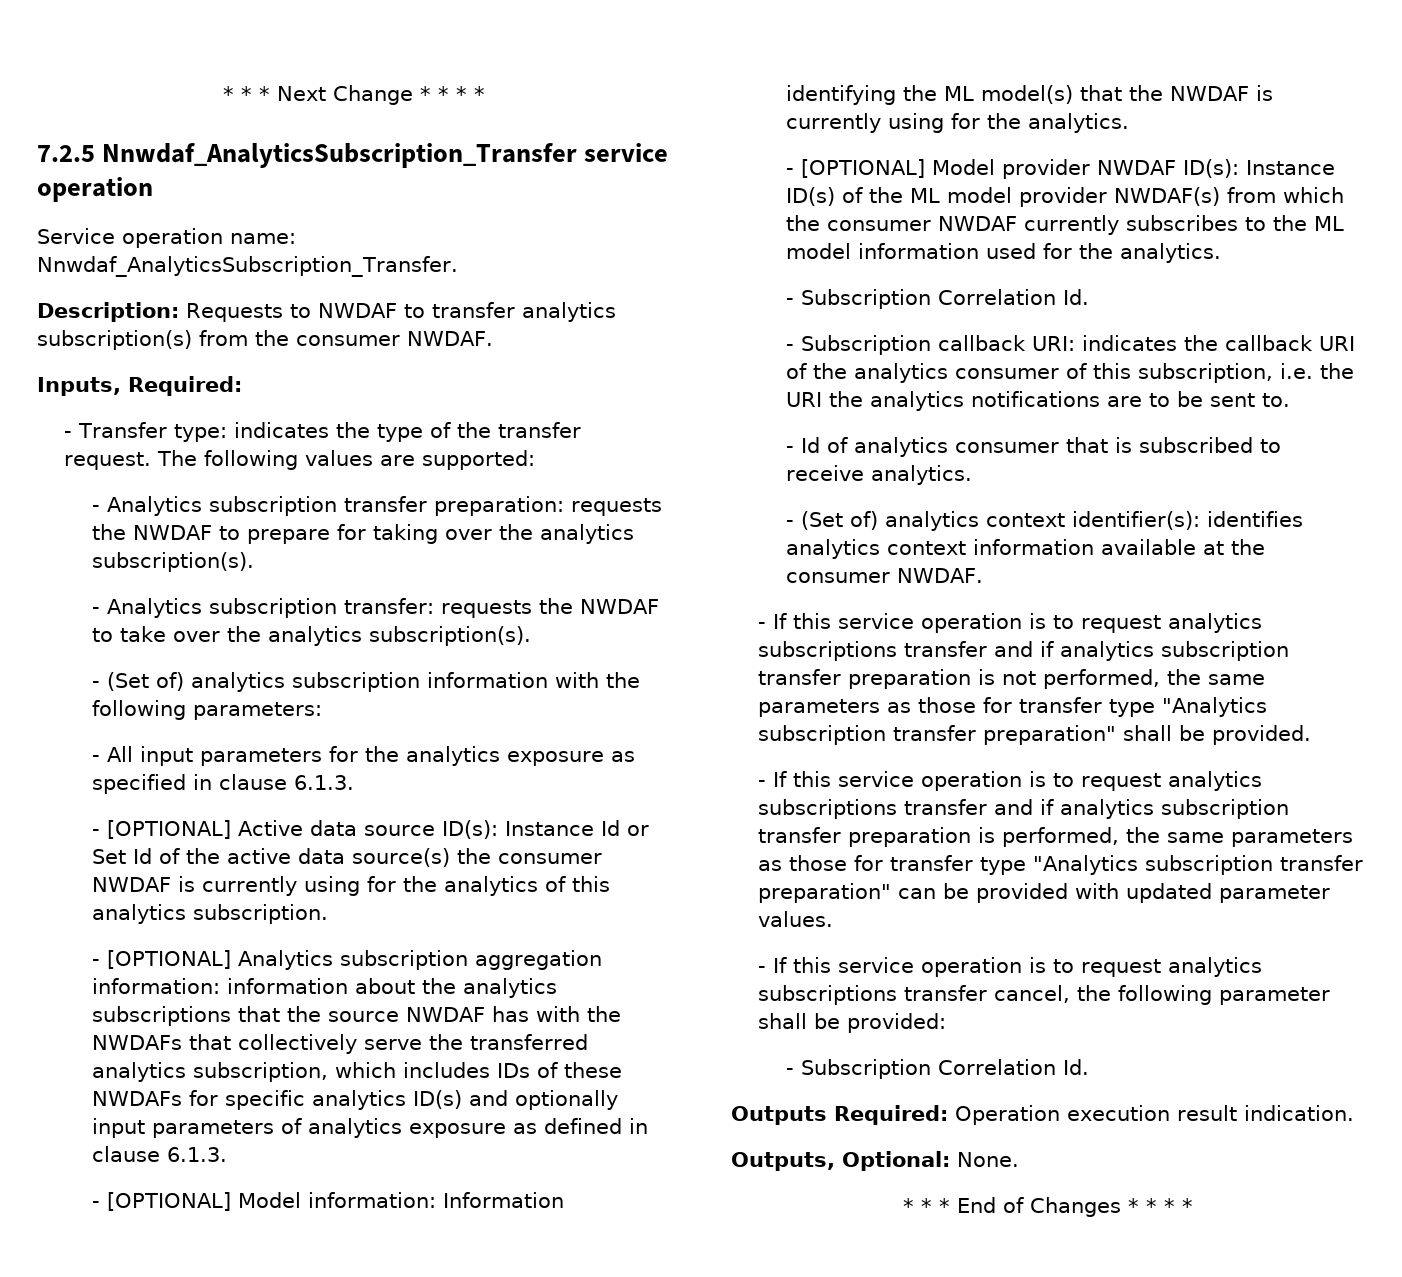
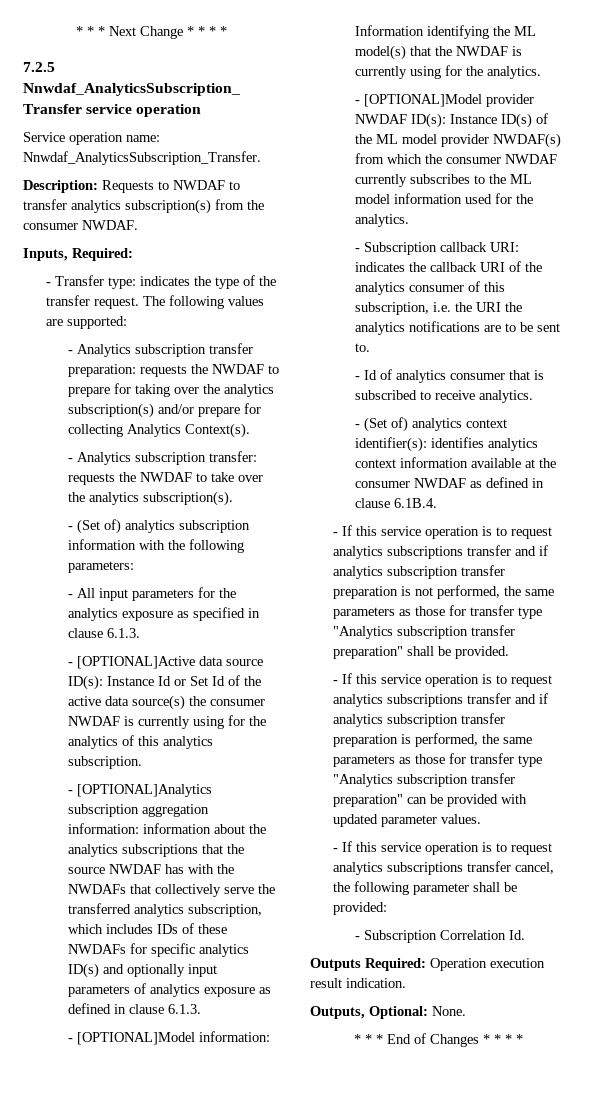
[91,552,254,572] subscription(s). -> [67,403,261,418] [67,423,250,438] subscription(s) and/or prepare for collecting Analytics Context(s).
[106,820,303,839] [OPTIONAL] Active -> [76,656,195,669] [OPTIONAL]Active
[106,950,333,970] [OPTIONAL] Analytics -> [76,784,212,797] [OPTIONAL]Analytics
[106,1192,301,1211] [OPTIONAL] Model -> [76,1032,195,1045] [OPTIONAL]Model
[800,159,995,178] [OPTIONAL] Model -> [363,94,482,107] [OPTIONAL]Model
[785,289,1089,309] // - Subscription Correlation Id. -> (409, 220) none
[896,568,983,583] NWDAF. -> [413,477,544,488] [354,498,437,508] NWDAF as defined in clause 6.1B.4.

